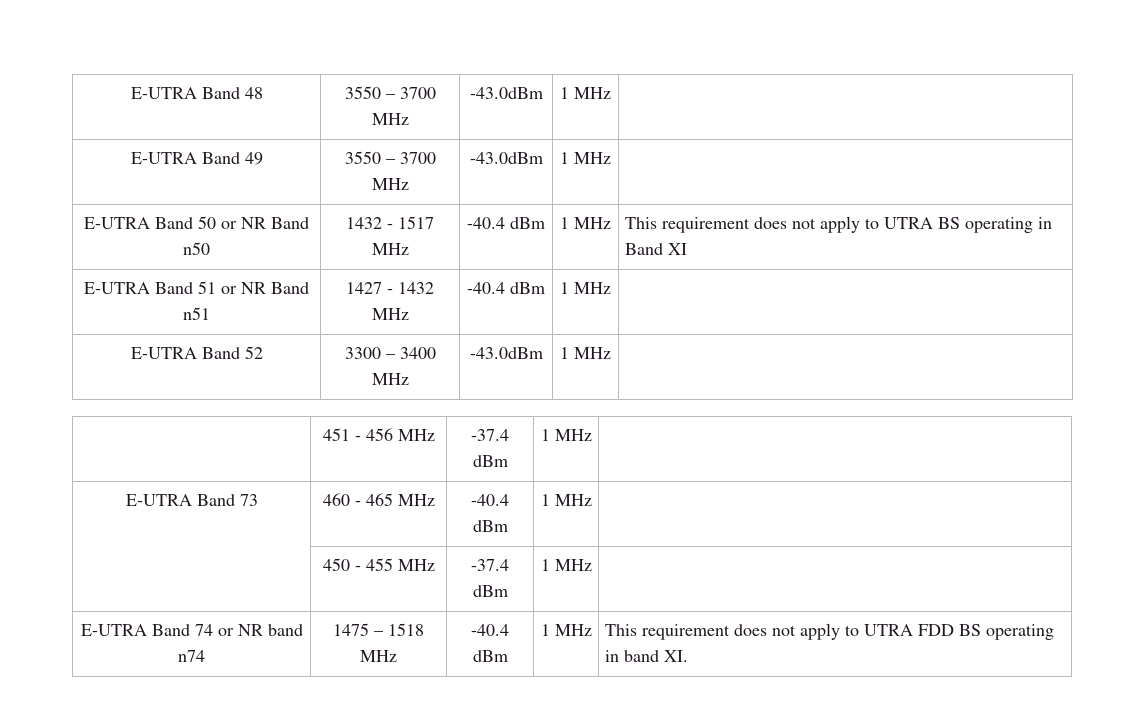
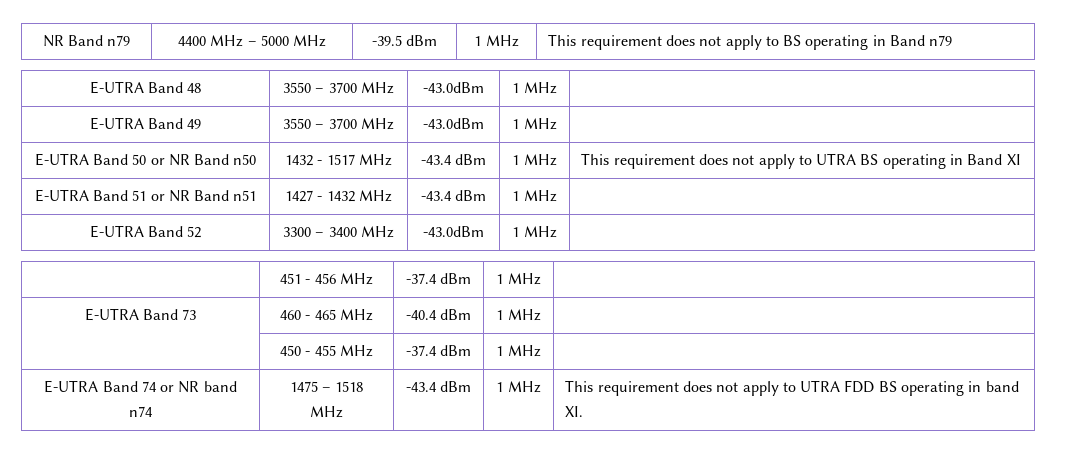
(130, 93) none -> [42,35,131,47] [177,35,327,47] [371,35,438,46] [474,35,519,47] [548,34,953,50] NR Band n79 | 4400 MHz – 5000 MHz | -39.5 dBm | 1 MHz | This requirement does not apply to BS operating in Band n79 //
[467,217,505,229] -40.4 -> [420,155,452,165] -43.4
[467,282,505,294] -40.4 -> [420,191,452,201] -43.4
[471,624,509,636] -40.4 -> [405,382,437,392] -43.4

